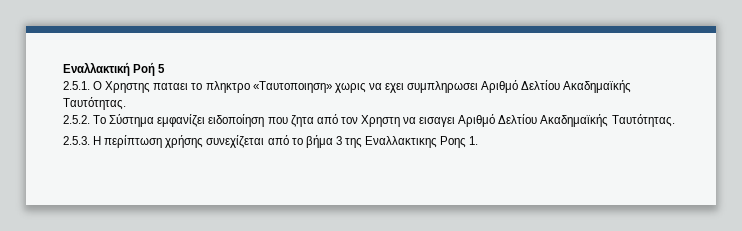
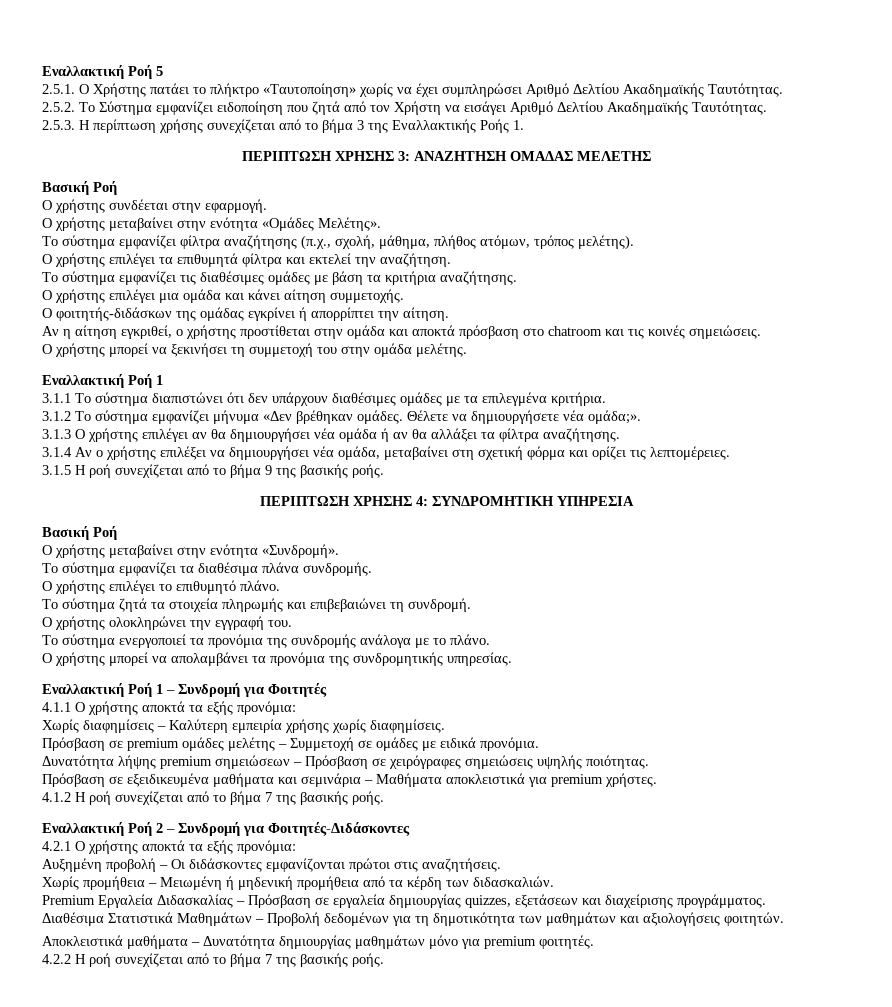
[105,81,479,93] Χρηστης παταει το πληκτρο «Ταυτοποιηση» χωρις να εχει συμπληρωσει -> [93,83,522,97] Χρήστης πατάει το πλήκτρο «Ταυτοποίηση» χωρίς να έχει συμπληρώσει
[290,115,314,127] ζητα -> [312,101,340,115] ζητά
[360,115,456,127] Χρηστη να εισαγει -> [394,101,506,115] Χρήστη να εισάγει
[365,136,467,148] Εναλλακτικης Ροης -> [392,119,509,133] Εναλλακτικής Ροής
(479, 140) none -> [241,151,651,161] [42,181,117,195] [42,199,267,213] [42,217,381,231] [42,235,634,250] [42,253,451,267] [42,271,517,285] [42,289,404,303] [42,307,449,321] [42,325,761,339] [42,343,467,357] [42,374,163,388] [42,392,606,406] [42,410,641,424] [42,428,620,442] [42,446,730,460] [42,464,384,478] [259,496,634,506] [42,526,117,540] [42,544,339,558] [42,562,372,576] [42,580,280,594] [42,598,471,612] [42,616,292,630] [42,634,490,648] [42,652,512,666] [42,683,327,697] [42,701,296,715] [42,719,445,733] [42,737,539,751] [42,755,649,769] [42,773,657,787] [42,791,384,805] [42,822,410,836] [42,840,296,854] [42,858,501,872] [42,876,554,890] [42,894,766,908] [42,912,784,926] [42,935,594,949] [42,953,384,967] // ΠΕΡΙΠΤΩΣΗ ΧΡΗΣΗΣ 3: ΑΝΑΖΗΤΗΣΗ ΟΜΑΔΑΣ ΜΕΛΕΤΗΣ // Βασική Ροή // Ο χρήστης συνδέεται στην εφαρμογή. // Ο χρήστης μεταβαίνει στην ενότητα «Ομάδες Μελέτης». // Το σύστημα εμφανίζει φίλτρα αναζήτησης (π.χ., σχολή, μάθημα, πλήθος ατόμων, τρόπος μελέτης). // Ο χρήστης επιλέγει τα επιθυμητά φίλτρα και εκτελεί την αναζήτηση. // Το σύστημα εμφανίζει τις διαθέσιμες ομάδες με βάση τα κριτήρια αναζήτησης. // Ο χρήστης επιλέγει μια ομάδα και κάνει αίτηση συμμετοχής. // Ο φοιτητής-διδάσκων της ομάδας εγκρίνει ή απορρίπτει την αίτηση. // Αν η αίτηση εγκριθεί, ο χρήστης προστίθεται στην ομάδα και αποκτά πρόσβαση στο chatroom και τις κοινές σημειώσεις. // Ο χρήστης μπορεί να ξεκινήσει τη συμμετοχή του στην ομάδα μελέτης. // Εναλλακτική Ροή 1 // 3.1.1 Το σύστημα διαπιστώνει ότι δεν υπάρχουν διαθέσιμες ομάδες με τα επιλεγμένα κριτήρια. // 3.1.2 Το σύστημα εμφανίζει μήνυμα «Δεν βρέθηκαν ομάδες. Θέλετε να δημιουργήσετε νέα ομάδα;». // 3.1.3 Ο χρήστης επιλέγει αν θα δημιουργήσει νέα ομάδα ή αν θα αλλάξει τα φίλτρα αναζήτησης. // 3.1.4 Αν ο χρήστης επιλέξει να δημιουργήσει νέα ομάδα, μεταβαίνει στη σχετική φόρμα και ορίζει τις λεπτομέρειες. // 3.1.5 Η ροή συνεχίζεται από το βήμα 9 της βασικής ροής. // ΠΕΡΙΠΤΩΣΗ ΧΡΗΣΗΣ 4: ΣΥΝΔΡΟΜΗΤΙΚΗ ΥΠΗΡΕΣΙΑ // Βασική Ροή // Ο χρήστης μεταβαίνει στην ενότητα «Συνδρομή». // Το σύστημα εμφανίζει τα διαθέσιμα πλάνα συνδρομής. // Ο χρήστης επιλέγει το επιθυμητό πλάνο. // Το σύστημα ζητά τα στοιχεία πληρωμής και επιβεβαιώνει τη συνδρομή. // Ο χρήστης ολοκληρώνει την εγγραφή του. // Το σύστημα ενεργοποιεί τα προνόμια της συνδρομής ανάλογα με το πλάνο. // Ο χρήστης μπορεί να απολαμβάνει τα προνόμια της συνδρομητικής υπηρεσίας. // Εναλλακτική Ροή 1 – Συνδρομή για Φοιτητές // 4.1.1 Ο χρήστης αποκτά τα εξής προνόμια: // Χωρίς διαφημίσεις – Καλύτερη εμπειρία χρήσης χωρίς διαφημίσεις. // Πρόσβαση σε premium ομάδες μελέτης – Συμμετοχή σε ομάδες με ειδικά προνόμια. // Δυνατότητα λήψης premium σημειώσεων – Πρόσβαση σε χειρόγραφες σημειώσεις υψηλής ποιότητας. // Πρόσβαση σε εξειδικευμένα μαθήματα και σεμινάρια – Μαθήματα αποκλειστικά για premium χρήστες. // 4.1.2 Η ροή συνεχίζεται από το βήμα 7 της βασικής ροής. // Εναλλακτική Ροή 2 – Συνδρομή για Φοιτητές-Διδάσκοντες // 4.2.1 Ο χρήστης αποκτά τα εξής προνόμια: // Αυξημένη προβολή – Οι διδάσκοντες εμφανίζονται πρώτοι στις αναζητήσεις. // Χωρίς προμήθεια – Μειωμένη ή μηδενική προμήθεια από τα κέρδη των διδασκαλιών. // Premium Εργαλεία Διδασκαλίας – Πρόσβαση σε εργαλεία δημιουργίας quizzes, εξετάσεων και διαχείρισης προγράμματος. // Διαθέσιμα Στατιστικά Μαθημάτων – Προβολή δεδομένων για τη δημοτικότητα των μαθημάτων και αξιολογήσεις φοιτητών. // Αποκλειστικά μαθήματα – Δυνατότητα δημιουργίας μαθημάτων μόνο για premium φοιτητές. // 4.2.2 Η ροή συνεχίζεται από το βήμα 7 της βασικής ροής.

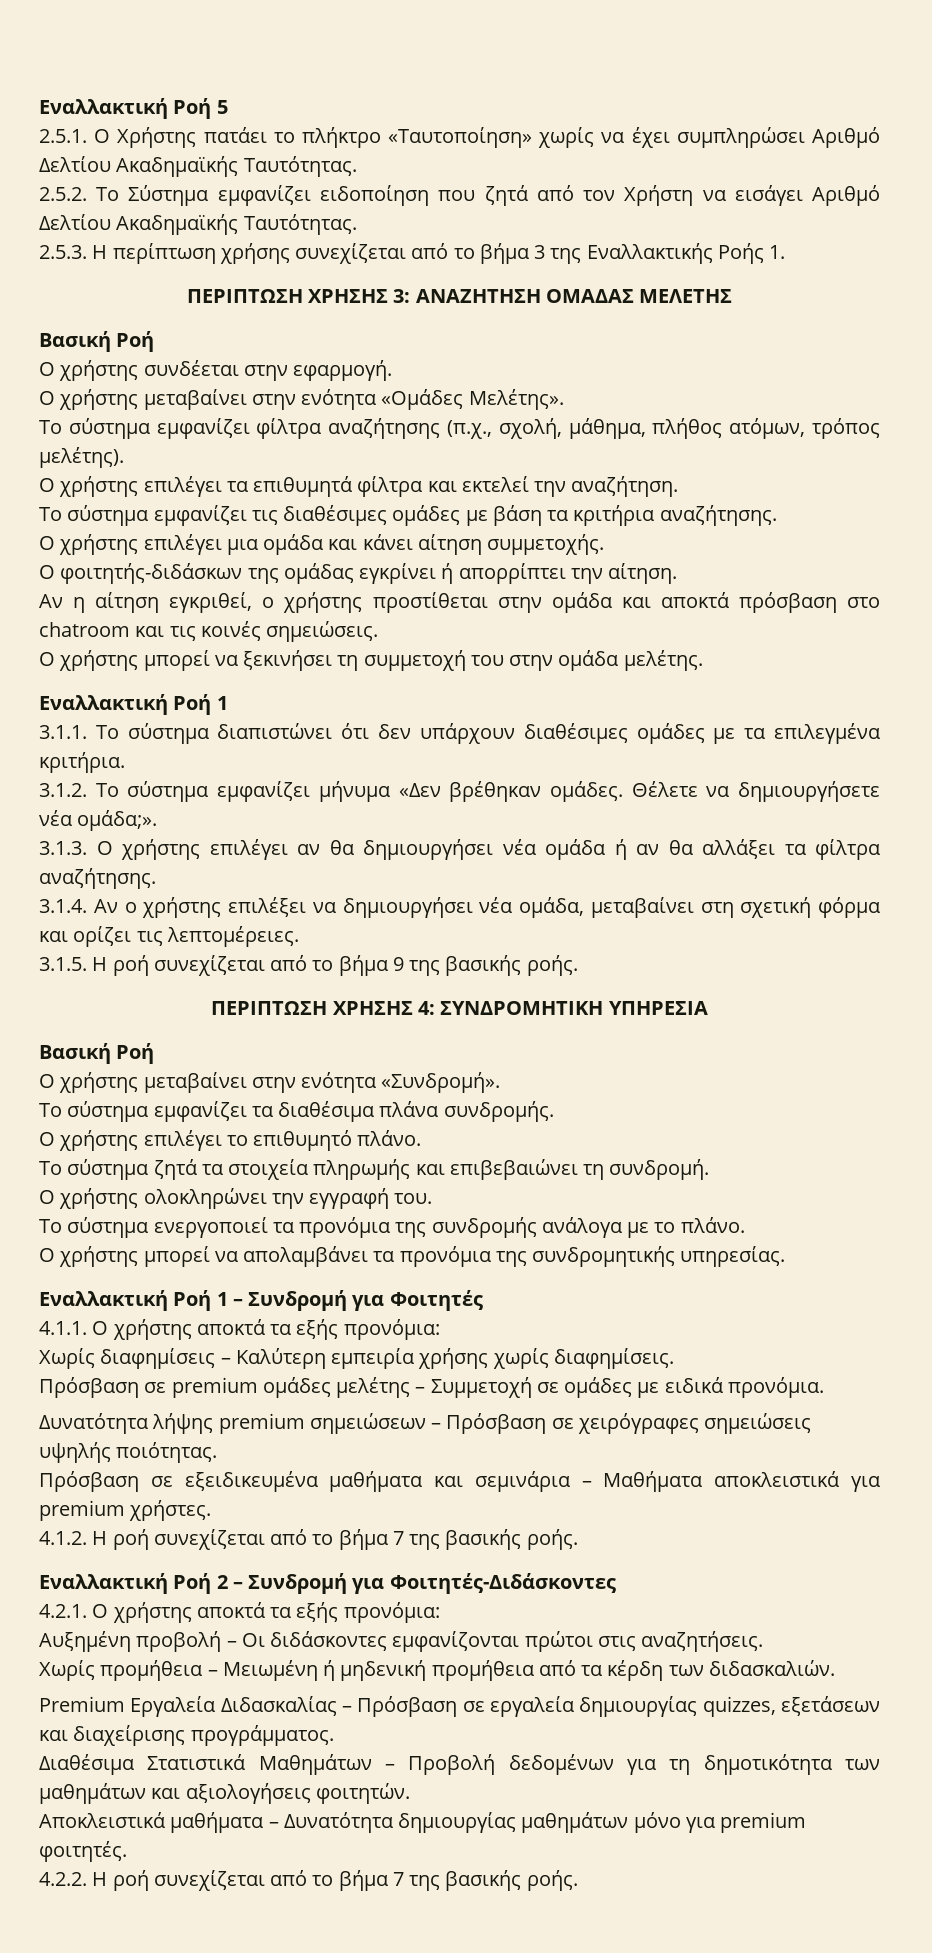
[42,393,71,403] 3.1.1 -> [39,725,87,739] 3.1.1.
[42,411,71,421] 3.1.2 -> [39,783,87,797] 3.1.2.
[42,429,71,439] 3.1.3 -> [39,841,87,855] 3.1.3.
[42,447,72,457] 3.1.4 -> [39,899,87,913] 3.1.4.
[42,465,71,475] 3.1.5 -> [39,957,87,971] 3.1.5.
[42,702,71,712] 4.1.1 -> [39,1321,87,1335] 4.1.1.
[42,792,71,802] 4.1.2 -> [39,1531,87,1545] 4.1.2.
[42,841,71,851] 4.2.1 -> [39,1604,87,1618] 4.2.1.
[42,954,71,964] 4.2.2 -> [39,1872,87,1886] 4.2.2.

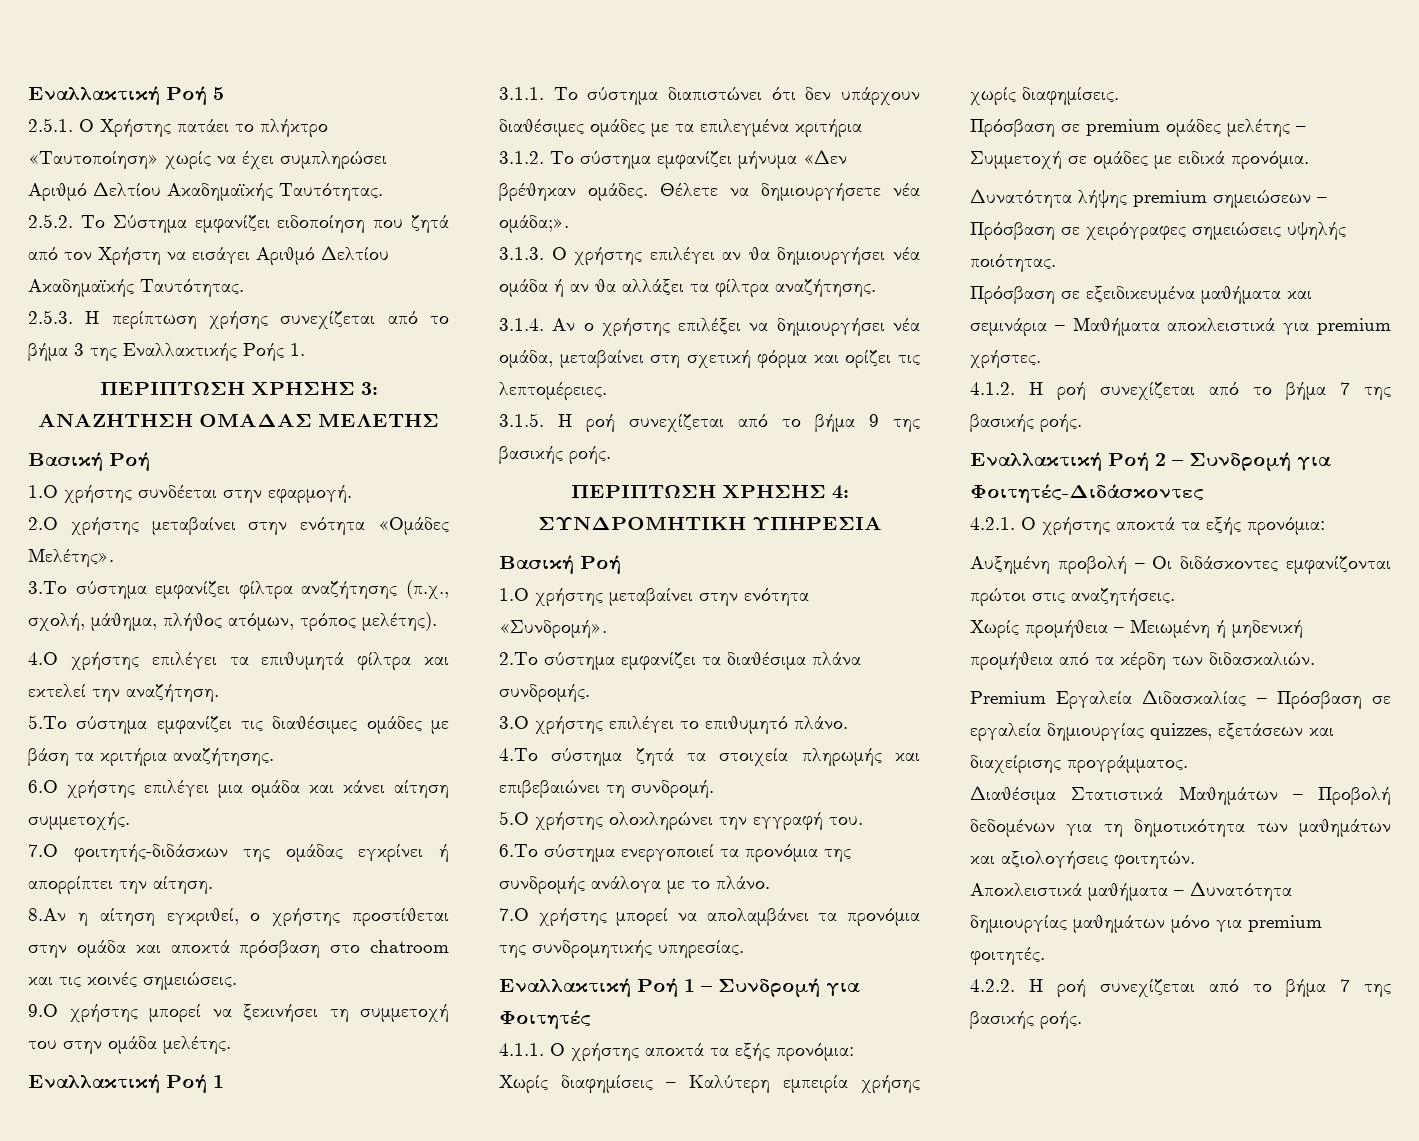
[39,362,55,376] Ο -> [28,485,58,498] 1.Ο
[39,391,55,405] Ο -> [28,517,58,530] 2.Ο
[39,420,62,434] Το -> [28,581,67,594] 3.Το
[39,478,55,492] Ο -> [28,652,58,665] 4.Ο
[39,507,62,521] Το -> [28,715,67,729] 5.Το
[39,536,55,550] Ο -> [28,780,58,793] 6.Ο
[39,565,55,579] Ο -> [28,844,58,857] 7.Ο
[39,594,63,608] Αν -> [28,908,66,921] 8.Αν
[39,652,55,666] Ο -> [28,1004,58,1017] 9.Ο
[39,752,125,773] κριτήρια. -> [795,119,862,138] κριτήρια
[39,1074,55,1088] Ο -> [499,588,529,601] 1.Ο
[39,1103,62,1117] Το -> [499,652,538,665] 2.Το
[39,1132,55,1146] Ο -> [499,716,529,729] 3.Ο
[39,1161,62,1175] Το -> [499,748,538,761] 4.Το
[39,1190,55,1204] Ο -> [499,811,529,825] 5.Ο
[39,1219,62,1233] Το -> [499,844,538,857] 6.Το
[39,1248,55,1262] Ο -> [499,908,529,921] 7.Ο

